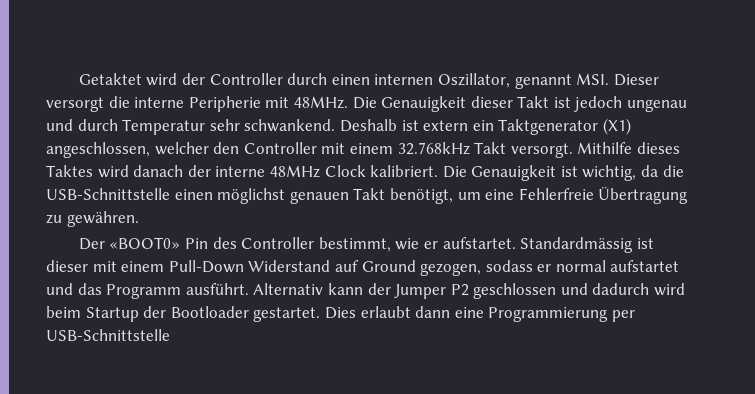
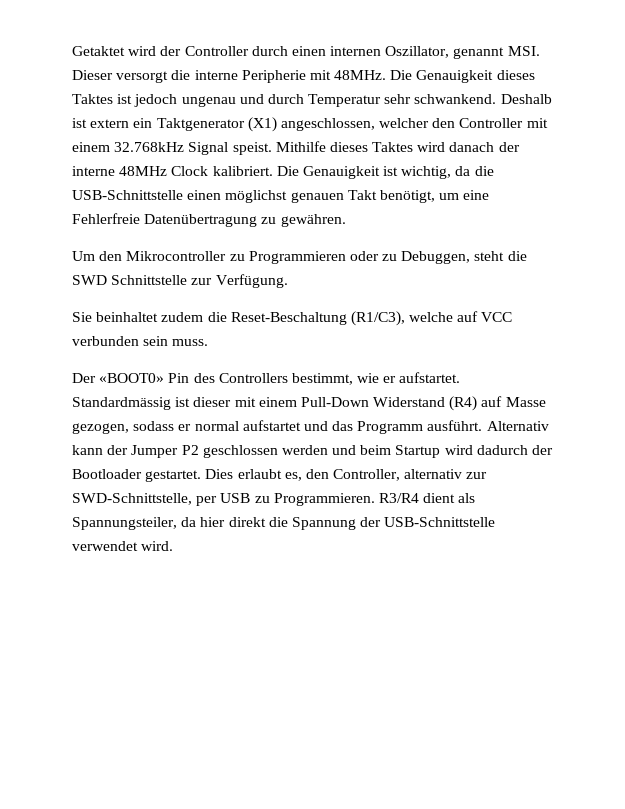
[470,96,550,108] dieser Takt -> [496,70,535,80] [72,94,113,104] dieses Taktes
[474,142,573,158] Takt versorgt. -> [188,142,272,155] Signal speist.
[598,187,689,204] Übertragung -> [144,214,258,227] Datenübertragung
(139, 219) none -> [72,251,527,264] [72,274,288,288] [72,311,513,326] [72,336,209,346] // Um den Mikrocontroller zu Programmieren oder zu Debuggen, steht die SWD Schnittstelle zur Verfügung. // Sie beinhaltet zudem die Reset-Beschaltung (R1/C3), welche auf VCC verbunden sein muss.
[241,237,315,249] Controller -> [218,373,288,383] Controllers
[334,260,416,272] auf Ground -> [449,396,546,411] (R4) auf Masse
[560,283,686,296] [46,306,139,322] und dadurch wird beim Startup -> [281,445,528,458] werden und beim Startup wird dadurch
[415,306,635,322] [46,329,170,341] dann eine Programmierung per USB-Schnittstelle -> [284,469,488,481] [72,493,476,506] [72,517,496,530] [72,541,174,551] es, den Controller, alternativ zur SWD-Schnittstelle, per USB zu Programmieren. R3/R4 dient als Spannungsteiler, da hier direkt die Spannung der USB-Schnittstelle verwendet wird.

